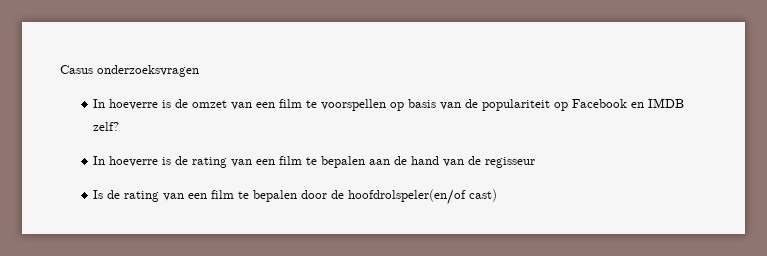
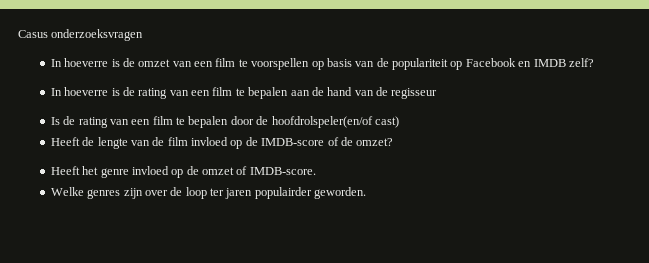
(498, 195) none -> [50,137,394,149] [50,166,316,178] [50,187,367,199] // Heeft de lengte van de film invloed op de IMDB-score of de omzet? // Heeft het genre invloed op de omzet of IMDB-score. // Welke genres zijn over de loop ter jaren populairder geworden.

